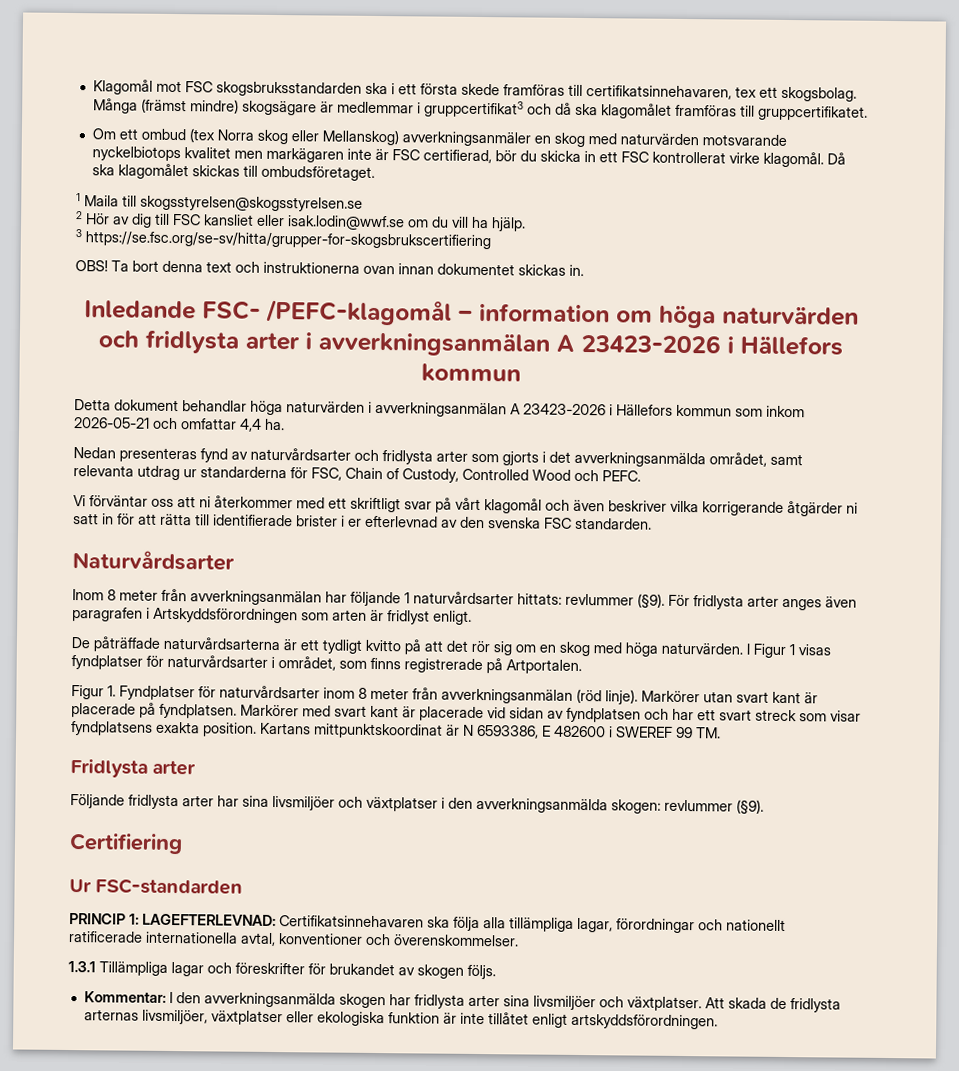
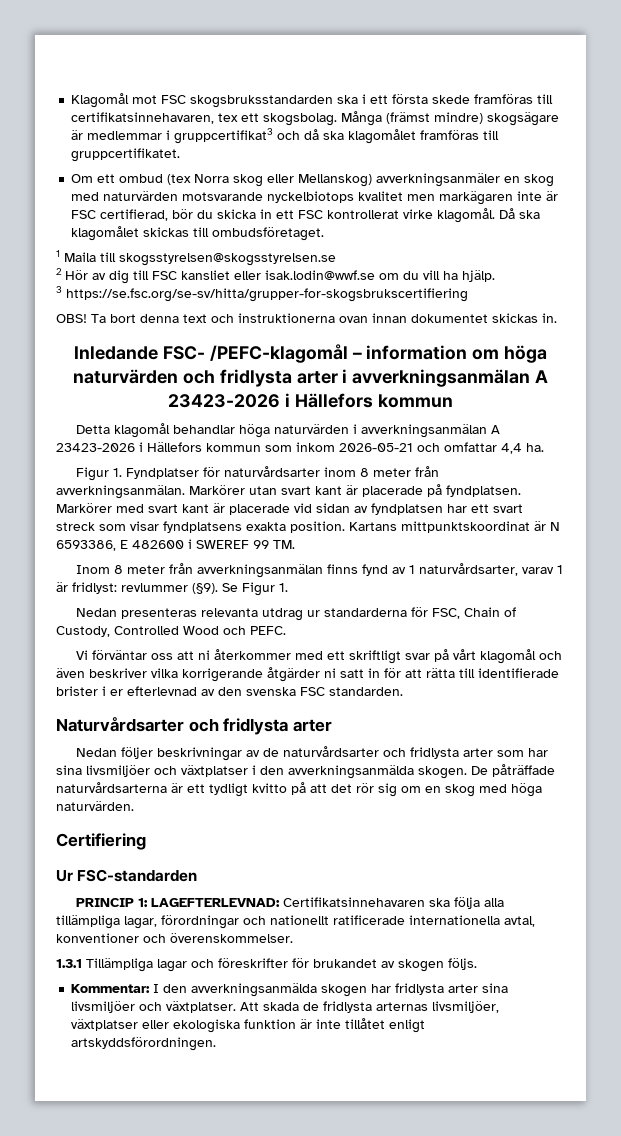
[114,399,179,412] dokument -> [114,423,171,438] klagomål
[73,447,803,468] Nedan presenteras fynd av naturvårdsarter och fridlysta arter som gjorts i det avverkningsanmälda området, samt -> [76,466,440,481] [56,484,521,499] [56,503,523,515] [56,521,560,533] [56,539,295,551] [76,563,564,578] [56,582,288,596] [76,608,198,619] Figur 1. Fyndplatser för naturvårdsarter inom 8 meter från avverkningsanmälan. Markörer utan svart kant är placerade på fyndplatsen. Markörer med svart kant är placerade vid sidan av fyndplatsen har ett svart streck som visar fyndplatsens exakta position. Kartans mittpunktskoordinat är N 6593386, E 482600 i SWEREF 99 TM. // Inom 8 meter från avverkningsanmälan finns fynd av 1 naturvårdsarter, varav 1 är fridlyst: revlummer (§9). Se Figur 1. // Nedan presenteras
[72,588,857,611] [72,607,472,625] // Inom 8 meter från avverkningsanmälan har följande 1 naturvårdsarter hittats: revlummer (§9). För fridlysta arter anges även paragrafen i Artskyddsförordningen som arten är fridlyst enligt. // -> [188,718,332,735] [76,746,549,761] [56,765,467,779] och fridlysta arter // Nedan följer beskrivningar av de naturvårdsarter och fridlysta arter som har sina livsmiljöer och växtplatser i den avverkningsanmälda skogen.
[746,643,831,658] [71,654,582,675] [71,685,818,705] [71,702,861,723] [71,721,721,739] [70,759,197,778] [70,794,764,815] I Figur 1 visas fyndplatser för naturvårdsarter i området, som finns registrerade på Artportalen. // Figur 1. Fyndplatser för naturvårdsarter inom 8 meter från avverkningsanmälan (röd linje). Markörer utan svart kant är placerade på fyndplatsen. Markörer med svart kant är placerade vid sidan av fyndplatsen och har ett svart streck som visar fyndplatsens exakta position. Kartans mittpunktskoordinat är N 6593386, E 482600 i SWEREF 99 TM. // Fridlysta arter // Följande fridlysta arter har sina livsmiljöer och växtplatser i den avverkningsanmälda skogen: revlummer (§9). -> (134, 806) none

